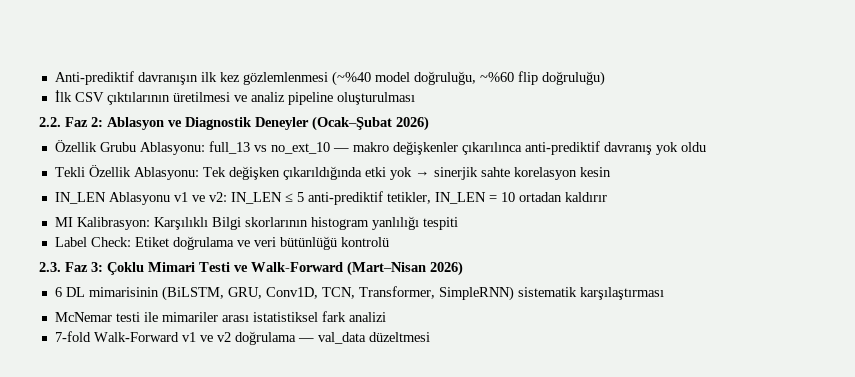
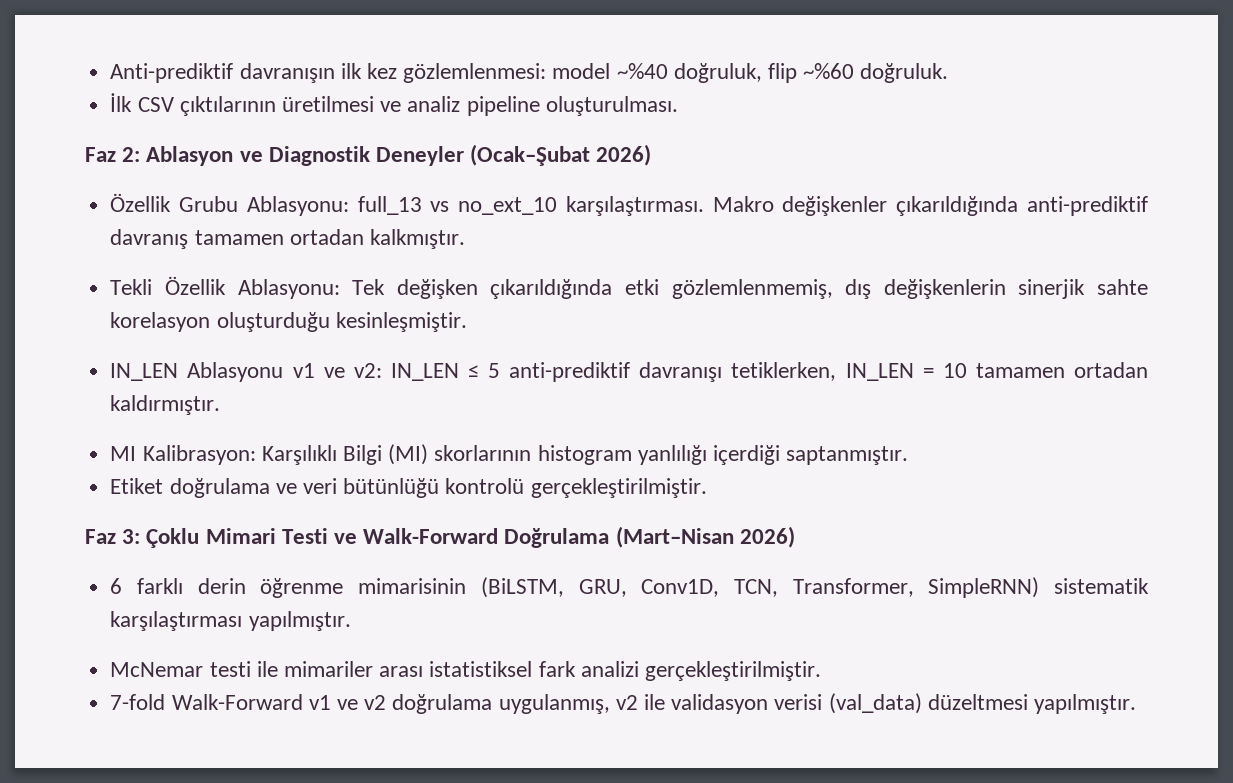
[242,71,605,86] gözlemlenmesi (~%40 model doğruluğu, ~%60 flip doğruluğu) -> [403,63,949,83] gözlemlenmesi: model ~%40 doğruluk, flip ~%60 doğruluk.
[336,92,415,105] [39,117,61,127] oluşturulması // 2.2. -> [545,96,678,116] oluşturulması. //
[332,141,706,155] — makro değişkenler çıkarılınca anti-prediktif davranış yok oldu -> [565,196,1148,216] [110,229,465,249] karşılaştırması. Makro değişkenler çıkarıldığında anti-prediktif davranış tamamen ortadan kalkmıştır.
[389,167,430,180] yok → -> [671,279,1006,299] gözlemlenmemiş, dış değişkenlerin
[579,167,611,177] kesin -> [216,312,467,332] oluşturduğu kesinleşmiştir.
[386,192,431,204] tetikler, -> [639,362,837,382] davranışı tetiklerken,
[518,192,607,202] ortadan kaldırır -> [975,362,1148,378] [110,395,221,415] tamamen ortadan kaldırmıştır.
(241, 223) none -> [388,444,429,465] (MI)
[422,217,458,230] [54,237,131,247] tespiti // Label Check: -> [712,445,909,465] içerdiği saptanmıştır. //
[39,262,61,272] // 2.3. -> [530,478,707,498] gerçekleştirilmiştir. //
(343, 267) none -> [504,528,610,548] Doğrulama
[65,287,85,297] DL -> [137,578,344,598] farklı derin öğrenme
(664, 293) none -> [248,611,351,631] yapılmıştır.
(386, 317) none -> [644,661,821,681] gerçekleştirilmiştir.
[297,332,430,344] — val_data düzeltmesi -> [498,693,1137,714] uygulanmış, v2 ile validasyon verisi (val_data) düzeltmesi yapılmıştır.

